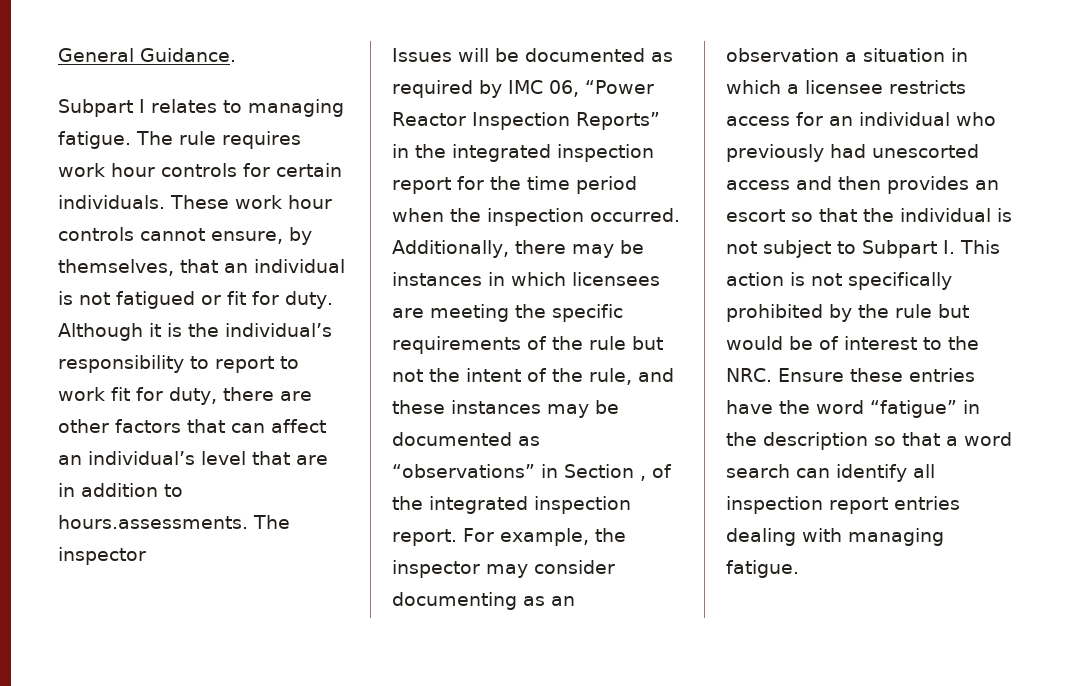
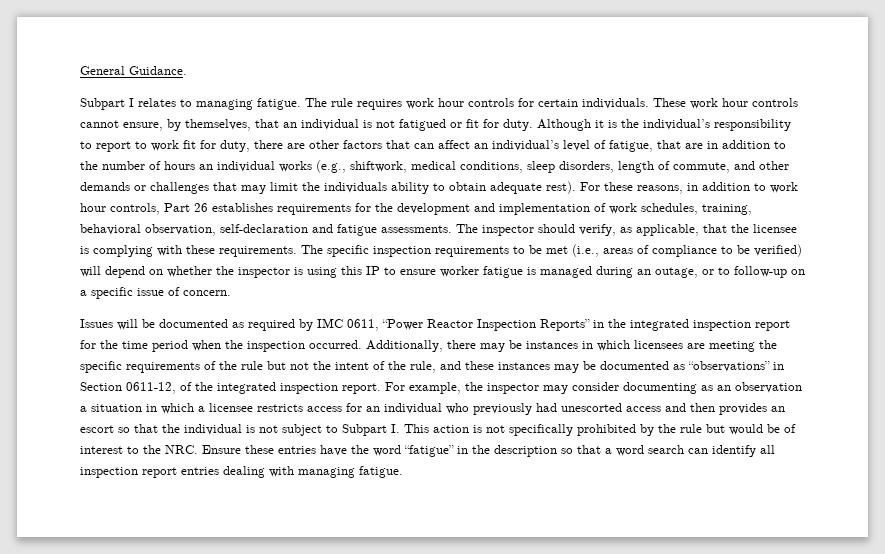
(246, 458) none -> [594,140,653,152] of fatigue,
[58,515,290,529] [58,547,146,565] hours.assessments. The inspector -> [80,160,789,173] [80,181,798,194] [80,203,752,215] [80,224,797,236] [80,244,802,257] [80,266,805,278] [80,287,231,299] the number of hours an individual works (e.g., shiftwork, medical conditions, sleep disorders, length of commute, and other demands or challenges that may limit the individuals ability to obtain adequate rest). For these reasons, in addition to work hour controls, Part 26 establishes requirements for the development and implementation of work schedules, training, behavioral observation, self-declaration and fatigue assessments. The inspector should verify, as applicable, that the licensee is complying with these requirements. The specific inspection requirements to be met (i.e., areas of compliance to be verified) will depend on whether the inspector is using this IP to ensure worker fatigue is managed during an outage, or to follow-up on a specific issue of concern.
[549,80,579,97] 06, -> [347,319,379,331] 0611,
[639,476,646,481] , -> [126,382,176,394] 0611-12,

